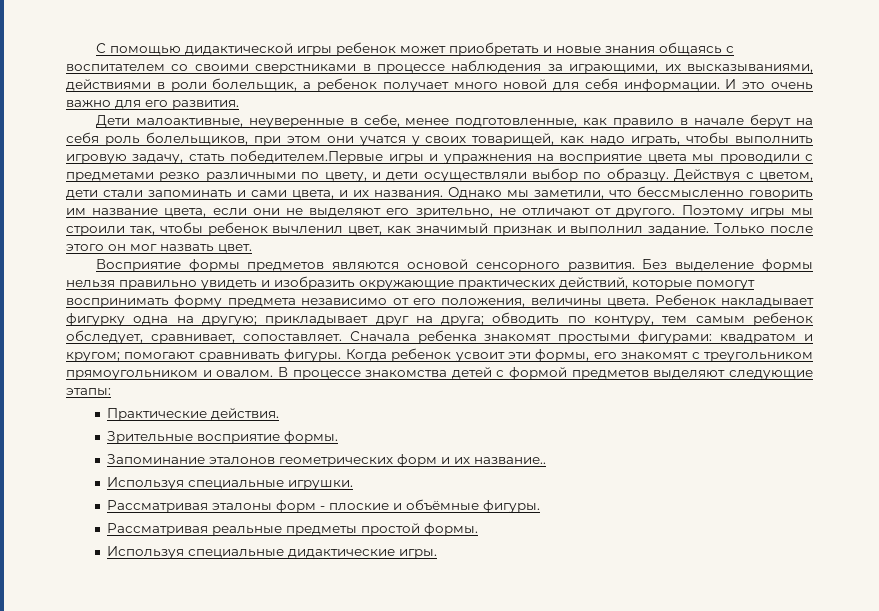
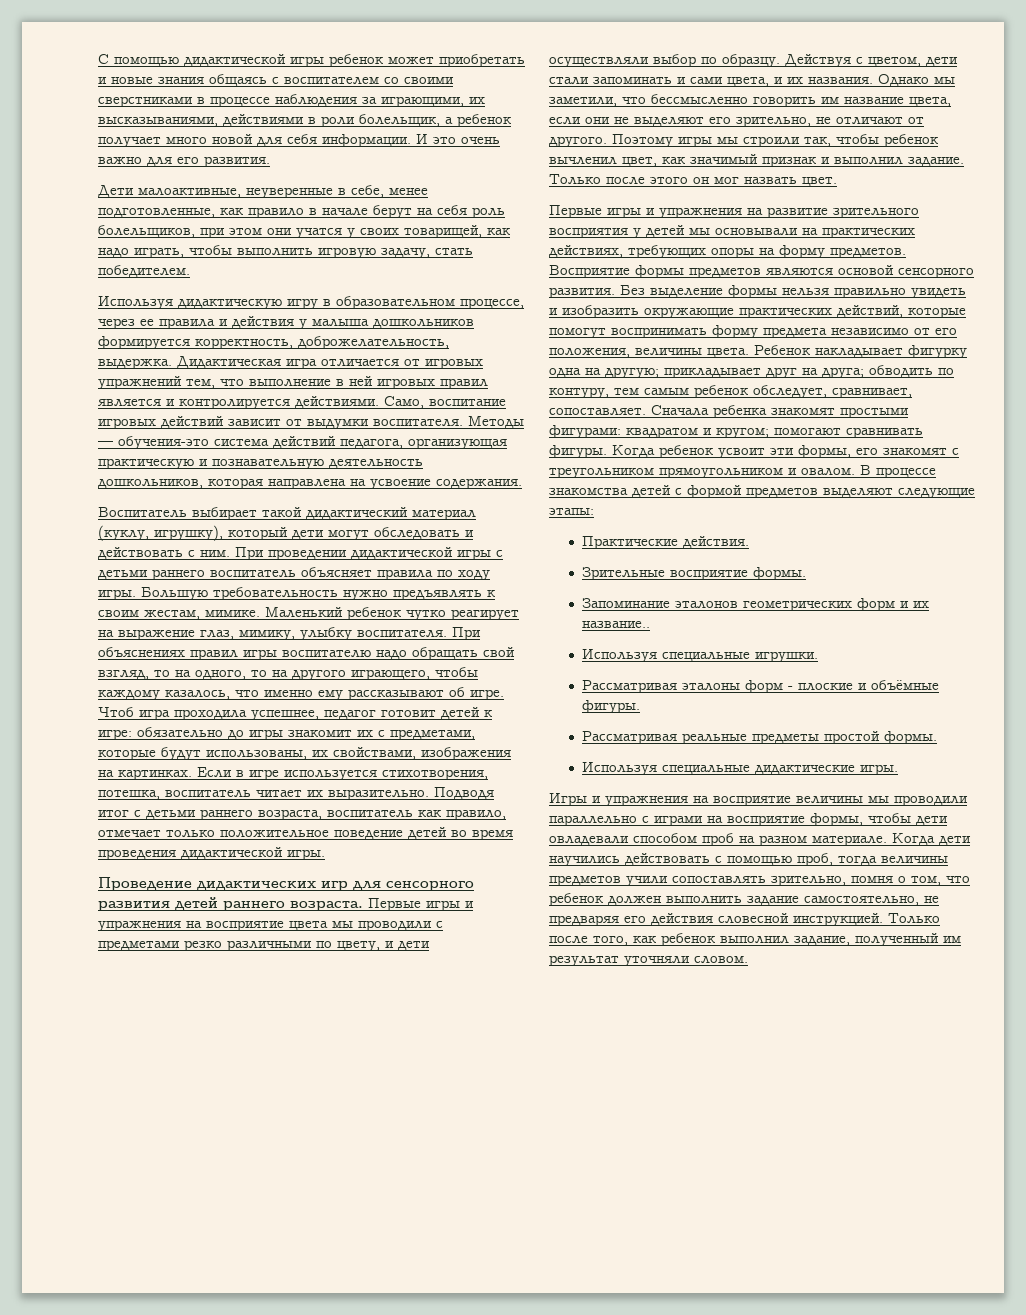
[230,150,384,164] победителем.Первые -> [98,265,190,277] [98,296,524,309] [98,316,474,329] [98,336,449,349] [98,356,483,369] [98,376,488,389] [98,396,506,409] [98,415,524,429] [98,436,507,449] [98,458,423,469] [98,478,522,489] [98,507,476,520] [98,525,474,541] [98,547,503,560] [98,567,490,580] [98,587,495,600] [98,606,519,620] [98,627,481,640] [98,647,515,660] [98,667,478,680] [98,687,504,700] [98,707,492,720] [98,727,475,740] [98,747,511,760] [98,767,488,780] [98,787,494,800] [98,809,506,820] [98,827,513,840] [98,847,325,860] [98,877,474,891] [98,897,421,911] победителем. // Используя дидактическую игру в образовательном процессе, через ее правила и действия у малыша дошкольников формируется корректность, доброжелательность, выдержка. Дидактическая игра отличается от игровых упражнений тем, что выполнение в ней игровых правил является и контролируется действиями. Само, воспитание игровых действий зависит от выдумки воспитателя. Методы — обучения-это система действий педагога, организующая практическую и познавательную деятельность дошкольников, которая направлена на усвоение содержания. // Воспитатель выбирает такой дидактический материал (куклу, игрушку), который дети могут обследовать и действовать с ним. При проведении дидактической игры с детьми раннего воспитатель объясняет правила по ходу игры. Большую требовательность нужно предъявлять к своим жестам, мимике. Маленький ребенок чутко реагирует на выражение глаз, мимику, улыбку воспитателя. При объяснениях правил игры воспитателю надо обращать свой взгляд, то на одного, то на другого играющего, чтобы каждому казалось, что именно ему рассказывают об игре. Чтоб игра проходила успешнее, педагог готовит детей к игре: обязательно до игры знакомит их с предметами, которые будут использованы, их свойствами, изображения на картинках. Если в игре используется стихотворения, потешка, воспитатель читает их выразительно. Подводя итог с детьми раннего возраста, воспитатель как правило, отмечает только положительное поведение детей во время проведения дидактической игры. // Проведение дидактических игр для сенсорного развития детей раннего возраста. Первые
(252, 248) none -> [549,205,919,218] [549,225,915,238] [549,245,906,258] Первые игры и упражнения на развитие зрительного восприятия у детей мы основывали на практических действиях, требующих опоры на форму предметов.
(438, 554) none -> [549,793,968,806] [549,813,948,826] [549,833,971,846] [549,853,948,866] [549,875,970,886] [549,893,939,906] [549,913,940,926] [549,933,961,946] [549,955,748,966] // Игры и упражнения на восприятие величины мы проводили параллельно с играми на восприятие формы, чтобы дети овладевали способом проб на разном материале. Когда дети научились действовать с помощью проб, тогда величины предметов учили сопоставлять зрительно, помня о том, что ребенок должен выполнить задание самостоятельно, не предваряя его действия словесной инструкцией. Только после того, как ребенок выполнил задание, полученный им результат уточняли словом.

